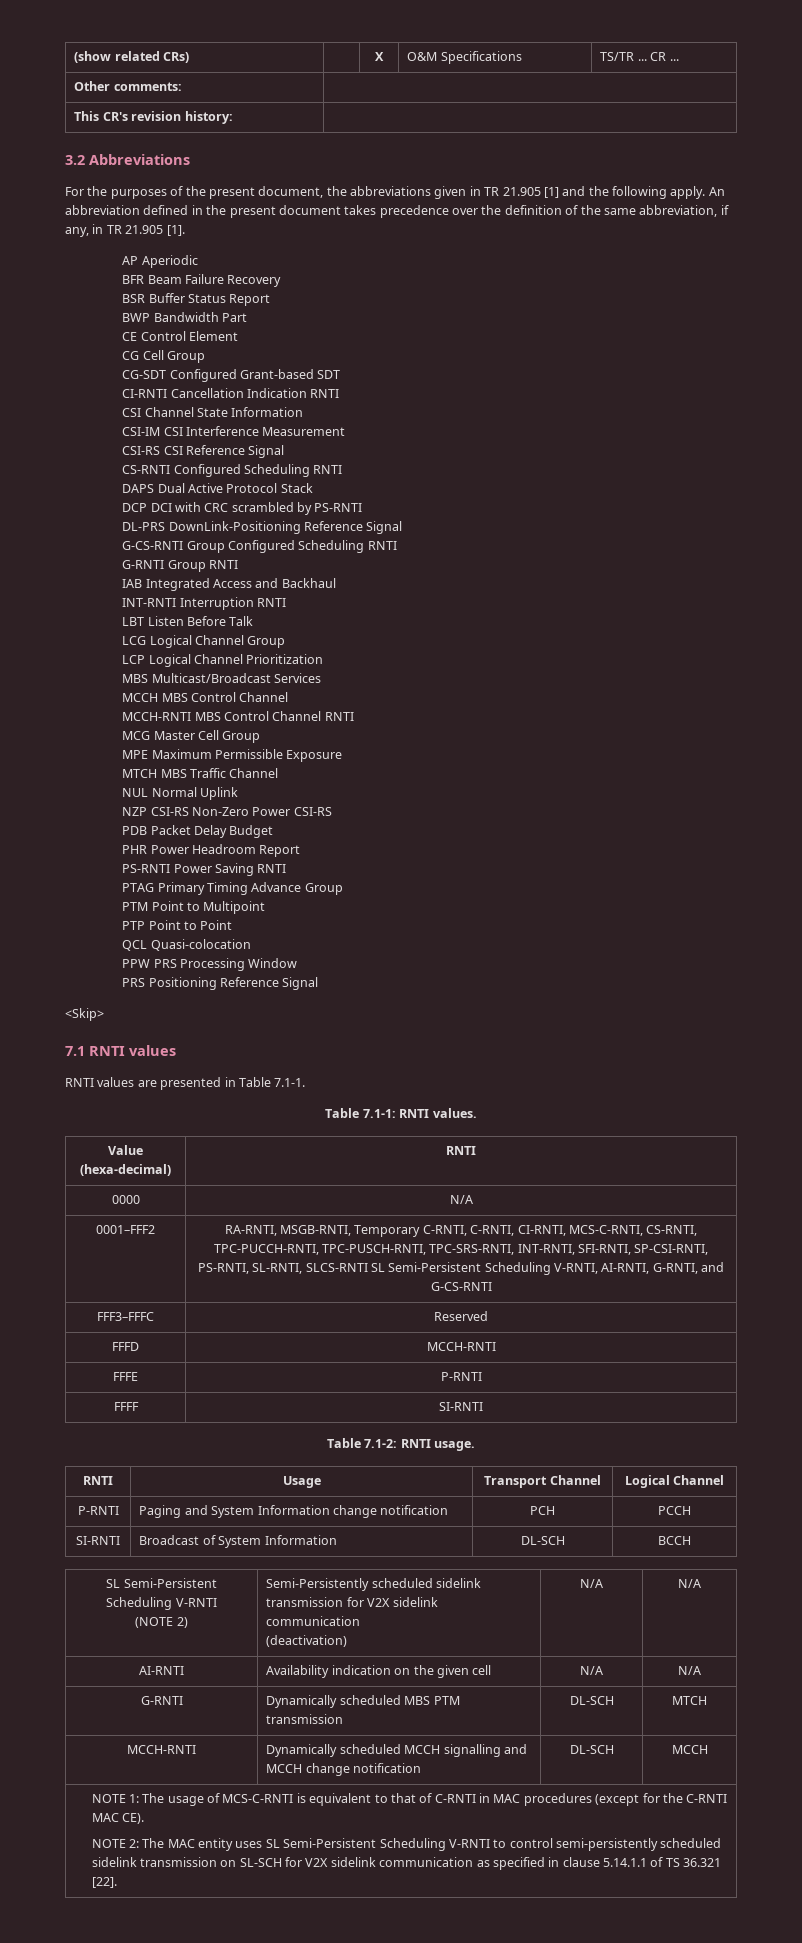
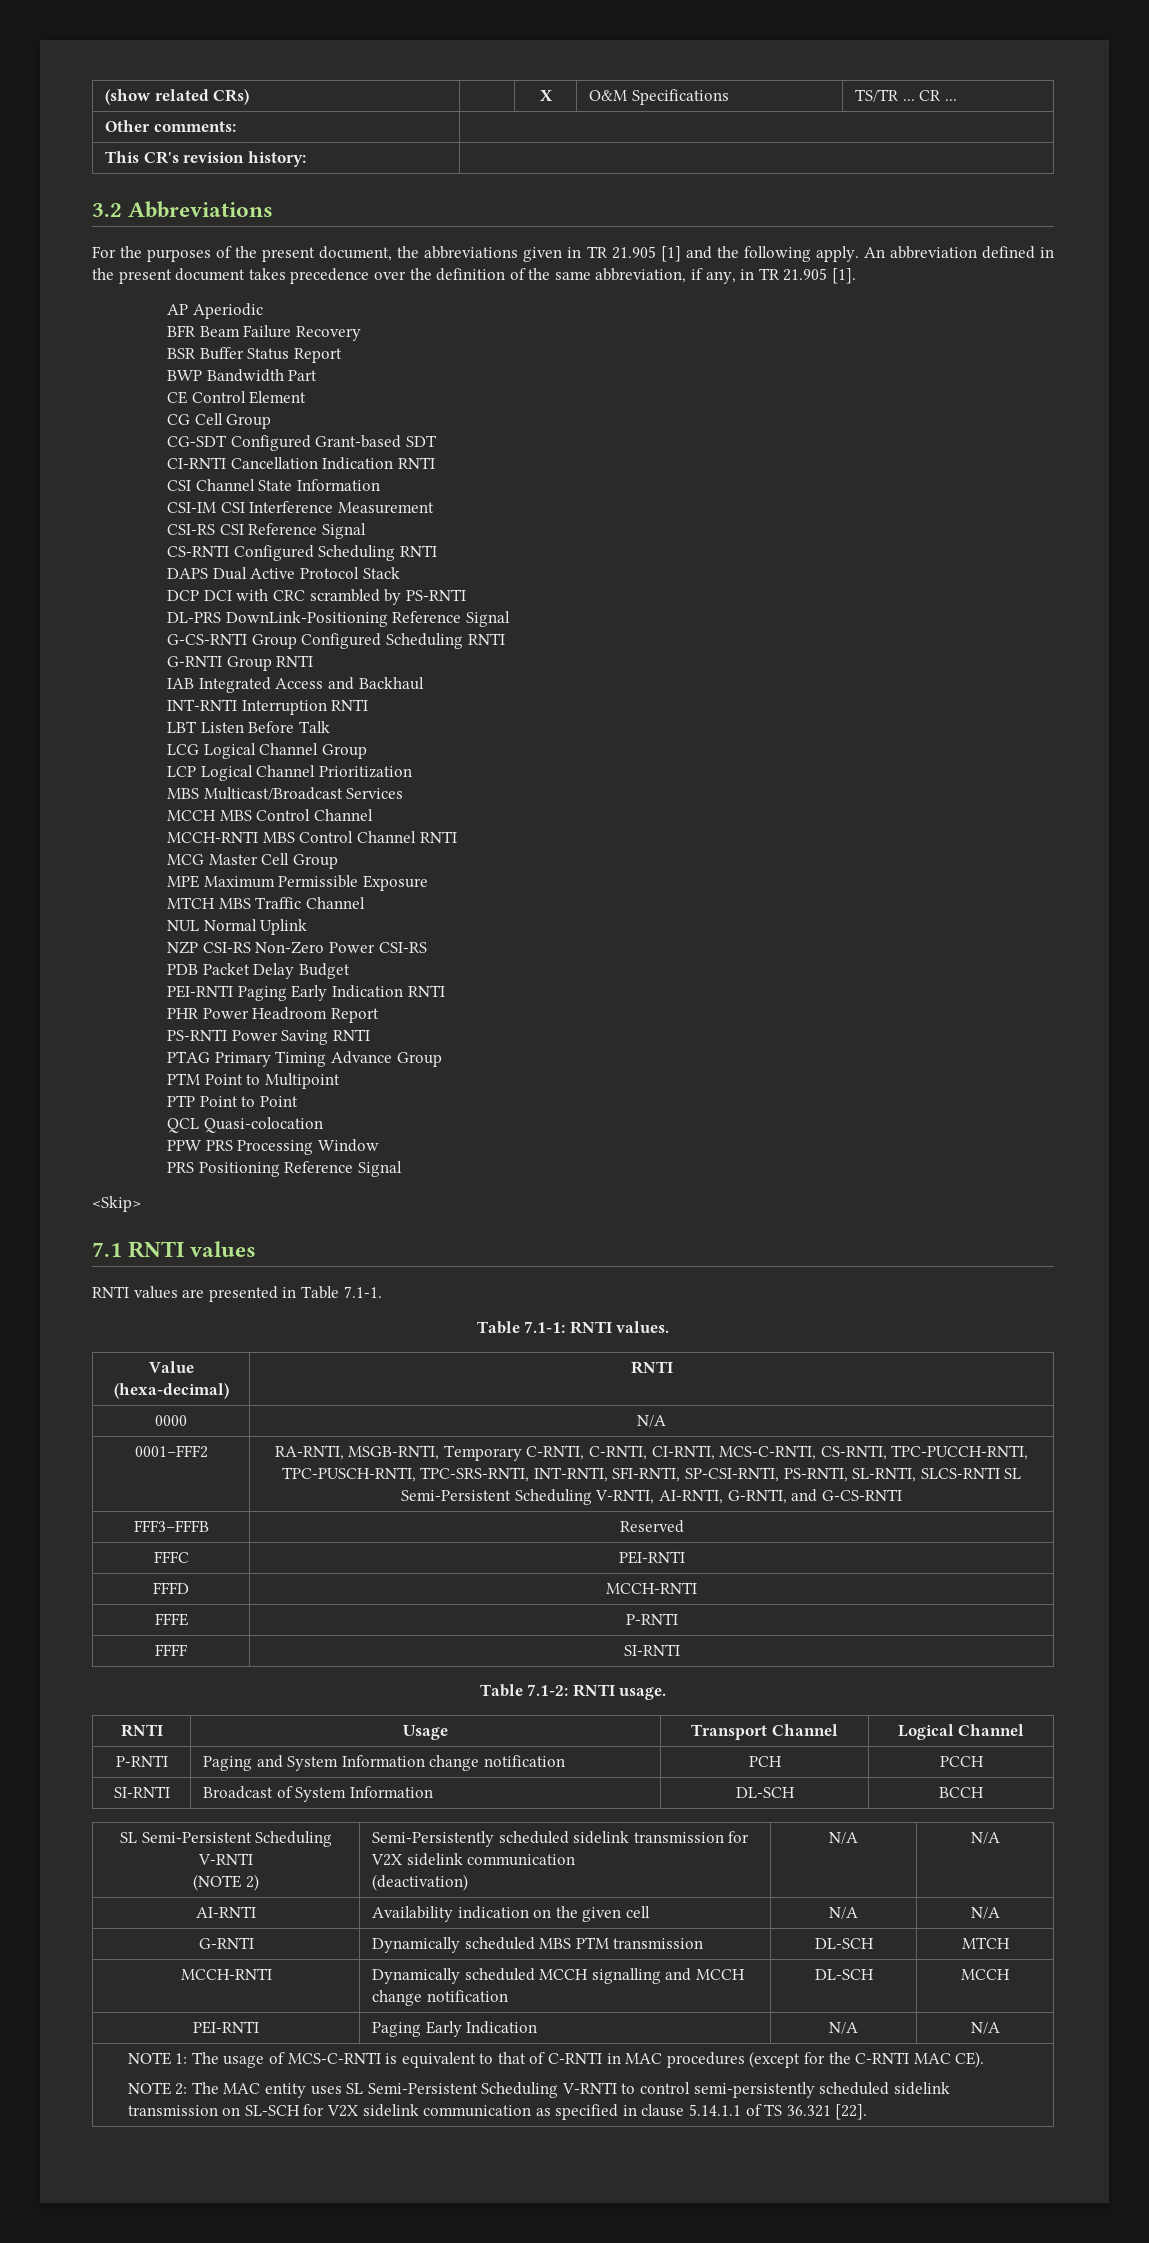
(274, 831) none -> [167,985,445,1001] // PEI-RNTI Paging Early Indication RNTI
[97,1312,154,1321] FFF3–FFFC -> [133,1520,209,1532] FFF3–FFFB
(488, 1316) none -> [153,1551,189,1563] [618,1551,685,1564] // FFFC | PEI-RNTI
(708, 1749) none -> [193,2021,259,2034] [371,2021,538,2037] [829,2022,858,2034] [970,2022,1000,2034] // PEI-RNTI | Paging Early Indication | N/A | N/A

